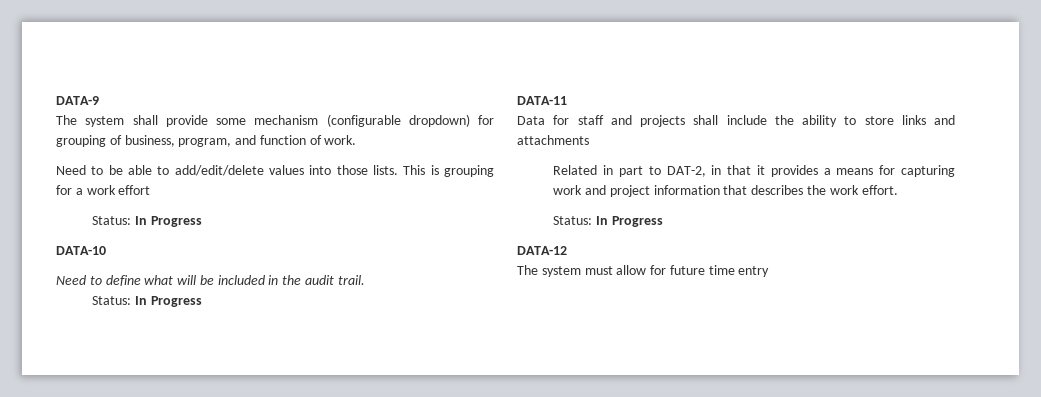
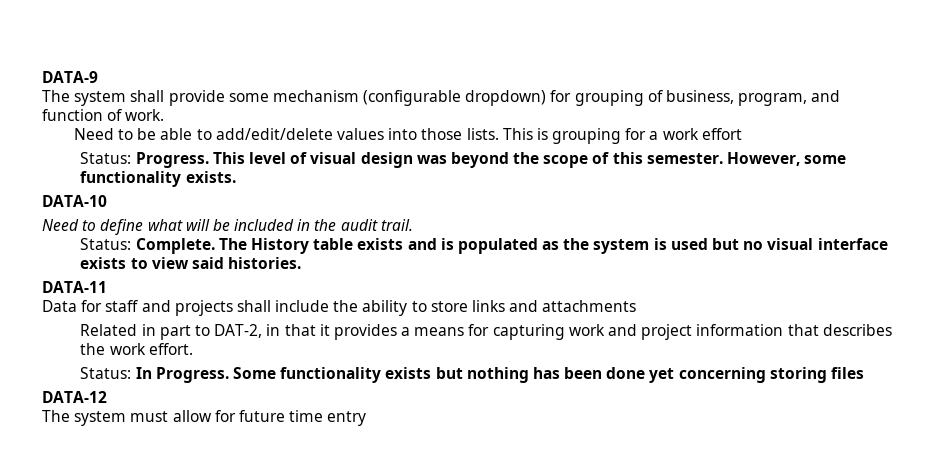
[135,216,202,227] In Progress -> [135,152,847,168] [80,171,236,187] Progress. This level of visual design was beyond the scope of this semester. However, some functionality exists.
[135,296,202,307] In Progress -> [135,238,888,254] [80,257,302,269] Complete. The History table exists and is populated as the system is used but no visual interface exists to view said histories.
[611,216,663,227] Progress -> [155,367,864,383] Progress. Some functionality exists but nothing has been done yet concerning storing files

